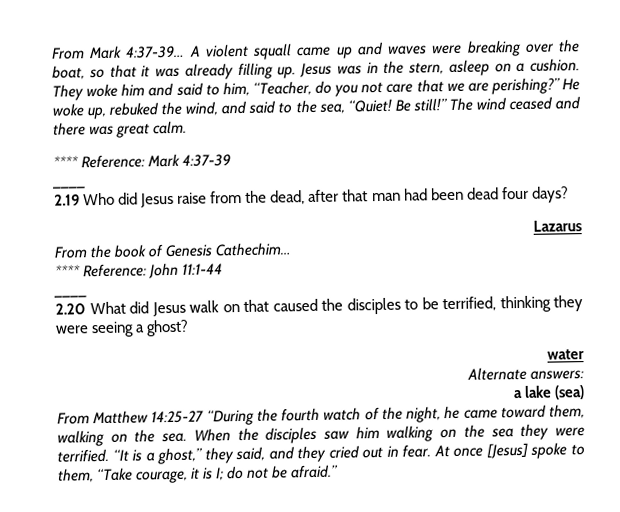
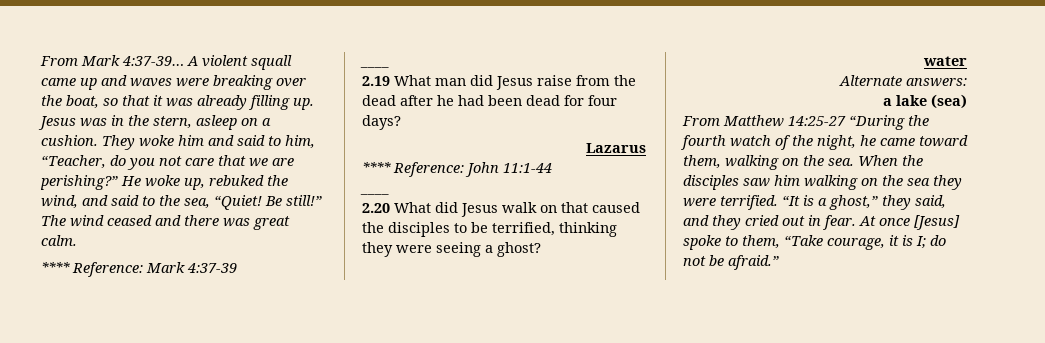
[83,192,116,206] Who -> [394,75,466,86] What man
[270,189,401,205] dead, after that man -> [362,95,454,106] dead after he
(499, 193) none -> [564,95,584,106] for
[54,242,292,259] // From the book of Genesis Cathechim… -> (646, 148) none

